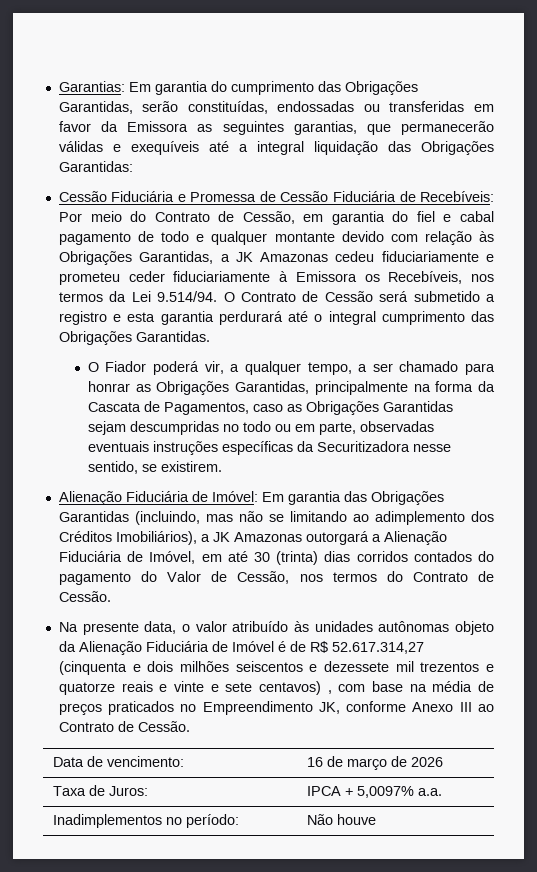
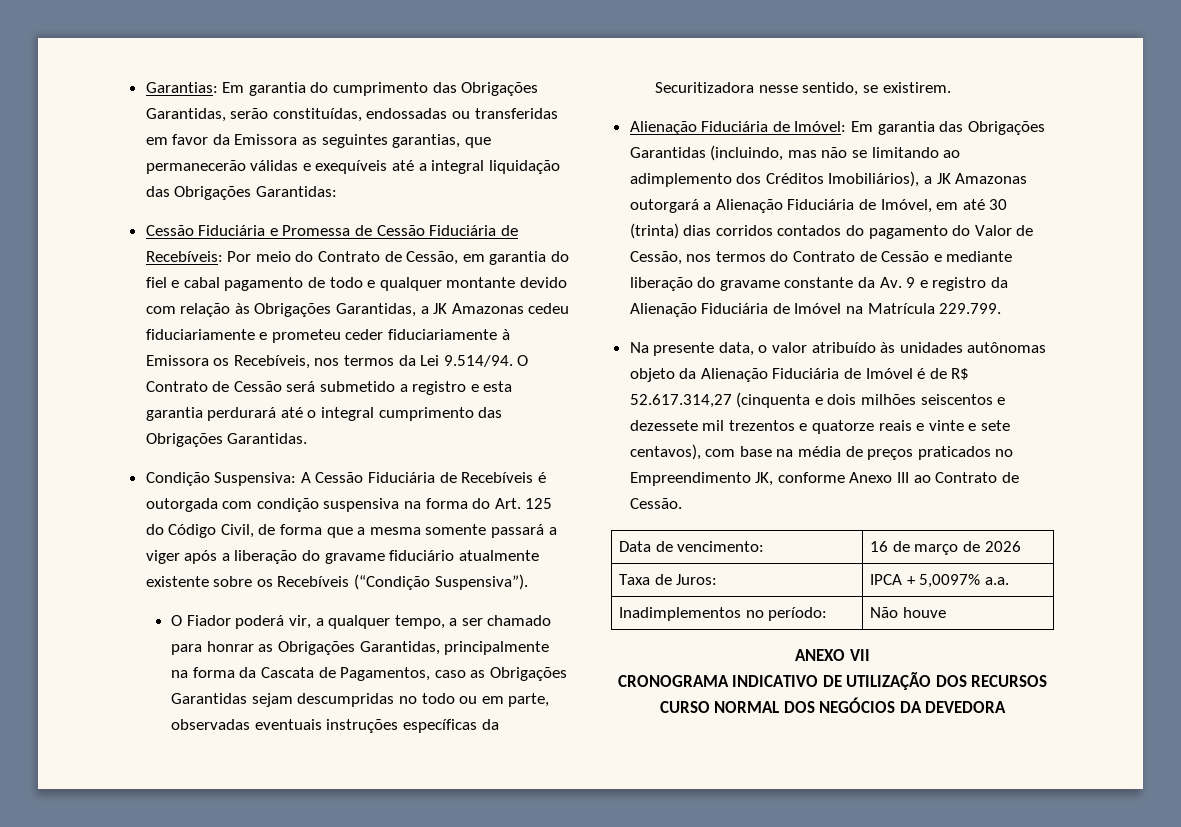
(210, 336) none -> [145,472,546,486] [145,498,553,512] [145,524,557,538] [145,550,539,564] [145,574,528,590] // Condição Suspensiva: A Cessão Fiduciária de Recebíveis é outorgada com condição suspensiva na forma do Art. 125 do Código Civil, de forma que a mesma somente passará a viger após a liberação do gravame fiduciário atualmente existente sobre os Recebíveis (“Condição Suspensiva”).
[58,591,111,602] Cessão. -> [881,251,1013,262] [629,277,1009,291] [629,303,1002,317] Cessão e mediante liberação do gravame constante da Av. 9 e registro da Alienação Fiduciária de Imóvel na Matrícula 229.799.
[258,681,332,695] centavos) , -> [629,444,701,460] centavos),
(377, 819) none -> [795,649,870,661] [617,672,1048,690] [659,697,1007,713] // ANEXO VII // CRONOGRAMA INDICATIVO DE UTILIZAÇÃO DOS RECURSOS CURSO NORMAL DOS NEGÓCIOS DA DEVEDORA

